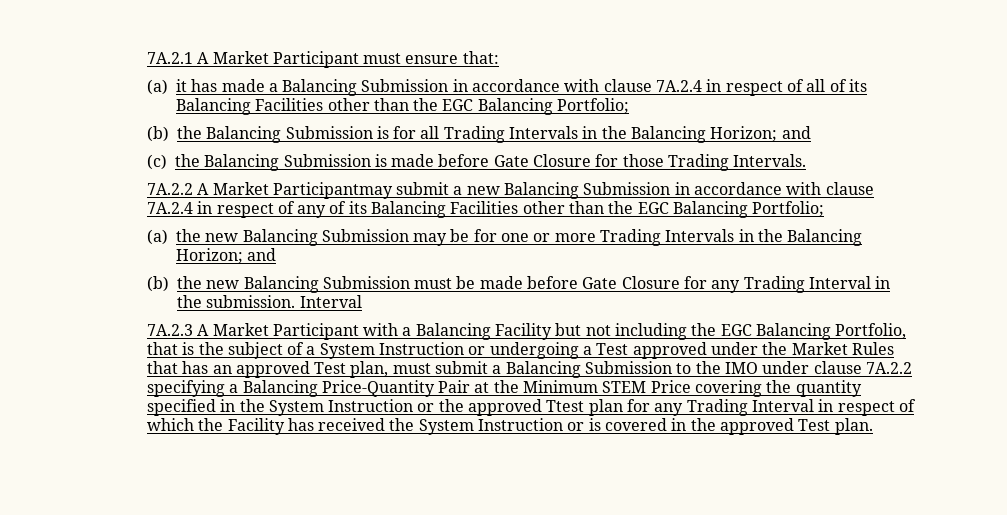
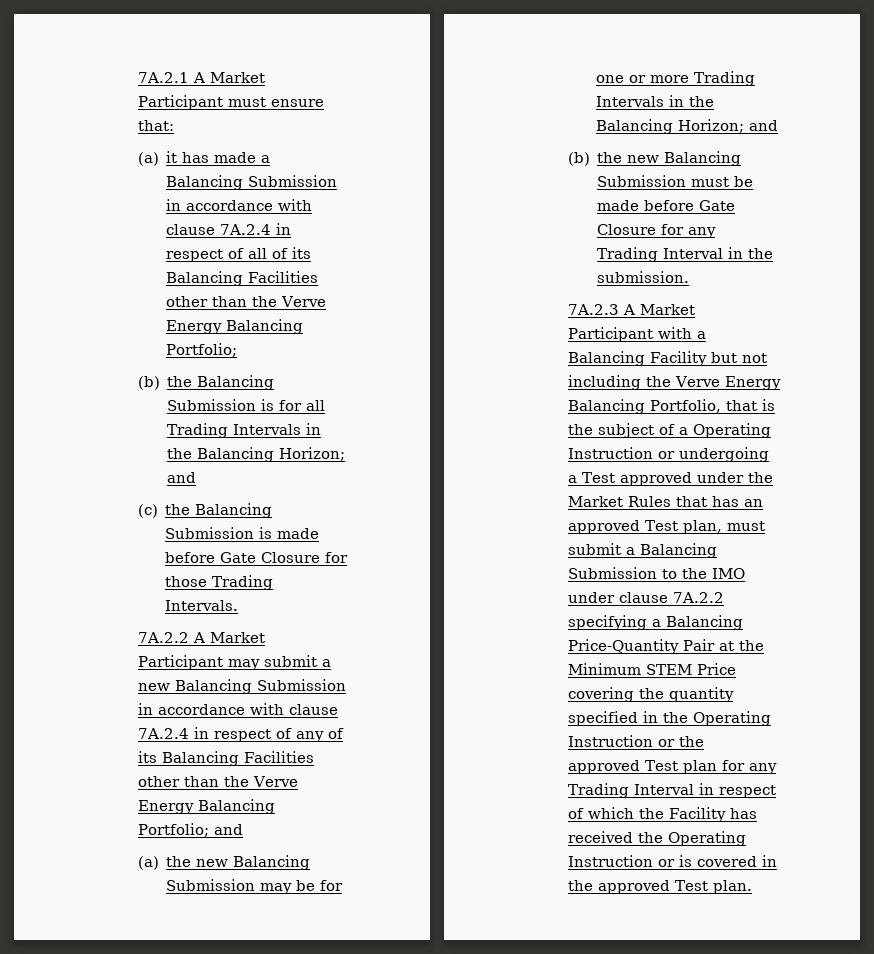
[442,99,474,111] EGC -> [281,296,327,307] [166,320,223,334] Verve Energy
[272,182,393,199] Participantmay -> [137,655,260,670] Participant may
[637,201,825,218] EGC Balancing Portfolio; -> [252,776,298,787] [137,799,275,814] [137,823,243,837] Verve Energy Balancing Portfolio; and
[299,295,362,308] Interval -> (690, 277) none
[720,324,752,336] EGC -> [674,376,781,390] Verve Energy
[319,343,375,359] System -> [692,423,771,438] Operating
[268,400,324,416] System -> [692,711,771,726] Operating
[546,400,585,412] Ttest -> [644,760,678,771] Test
[418,419,474,435] System -> [667,831,746,846] Operating

